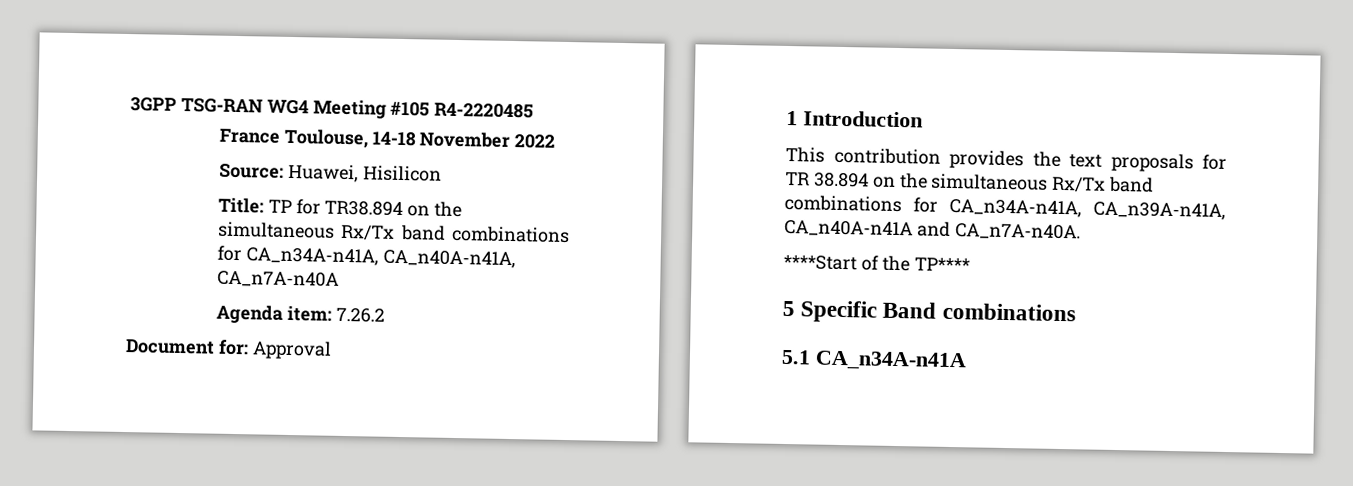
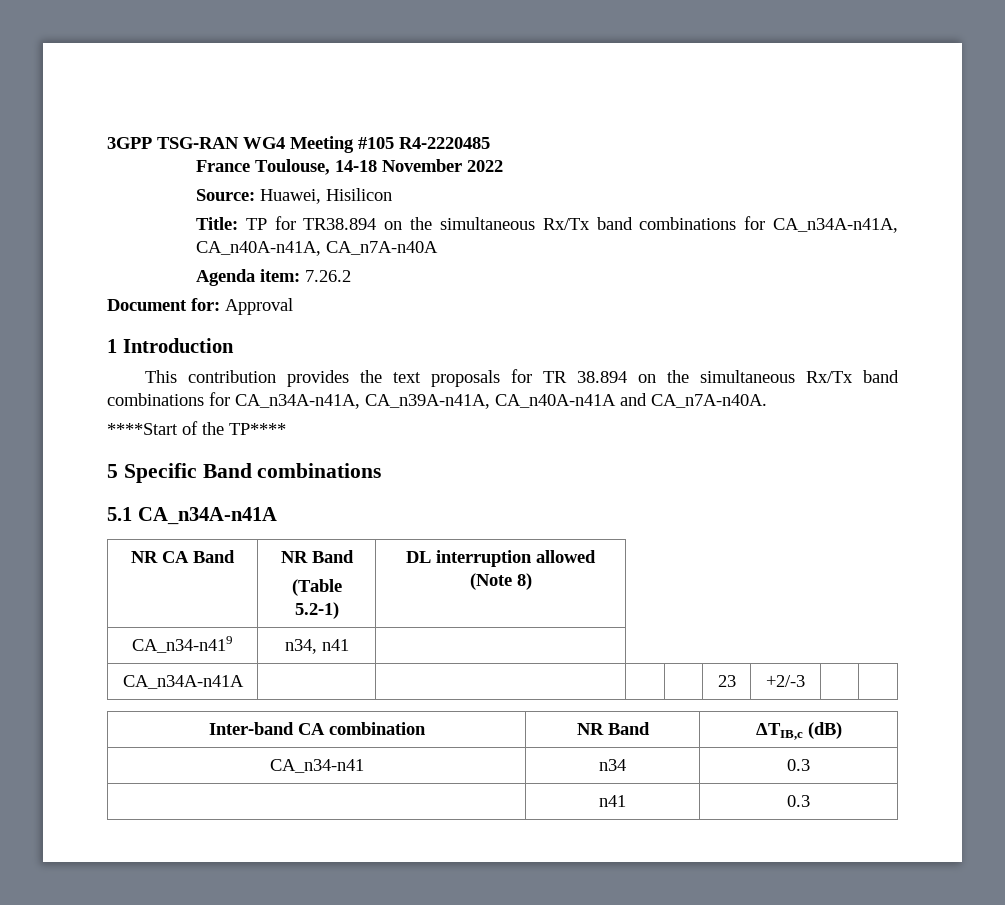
(967, 361) none -> [131,550,235,563] [280,550,354,563] [291,579,342,596] [294,602,339,619] [406,550,596,567] [469,573,532,590] [132,636,233,653] [284,639,349,654] [122,675,244,689] [717,675,736,687] [766,675,805,687] [208,722,426,735] [576,722,650,735] [755,722,842,740] [269,759,364,773] [599,759,626,771] [787,759,810,771] [599,795,626,807] [787,795,810,807] // NR CA Band | NR Band // (Table 5.2-1) | DL interruption allowed (Note 8) // CA_n34-n419 | n34, n41 | // CA_n34A-n41A | | | | | 23 | +2/-3 | | // Inter-band CA combination | NR Band | ΔTIB,c (dB) // CA_n34-n41 | n34 | 0.3 // | n41 | 0.3

